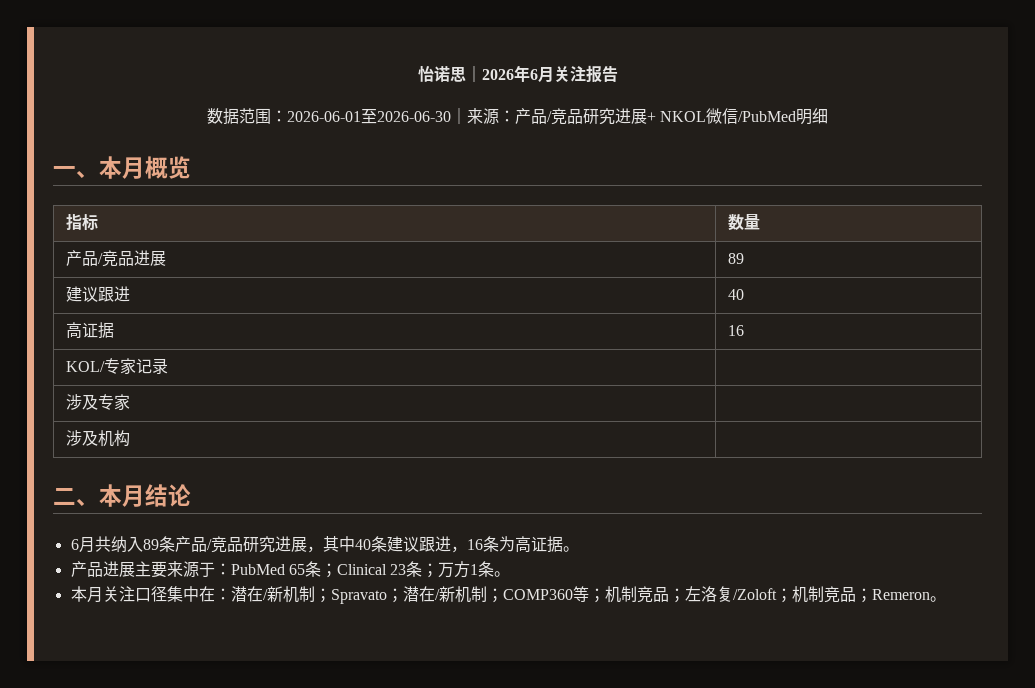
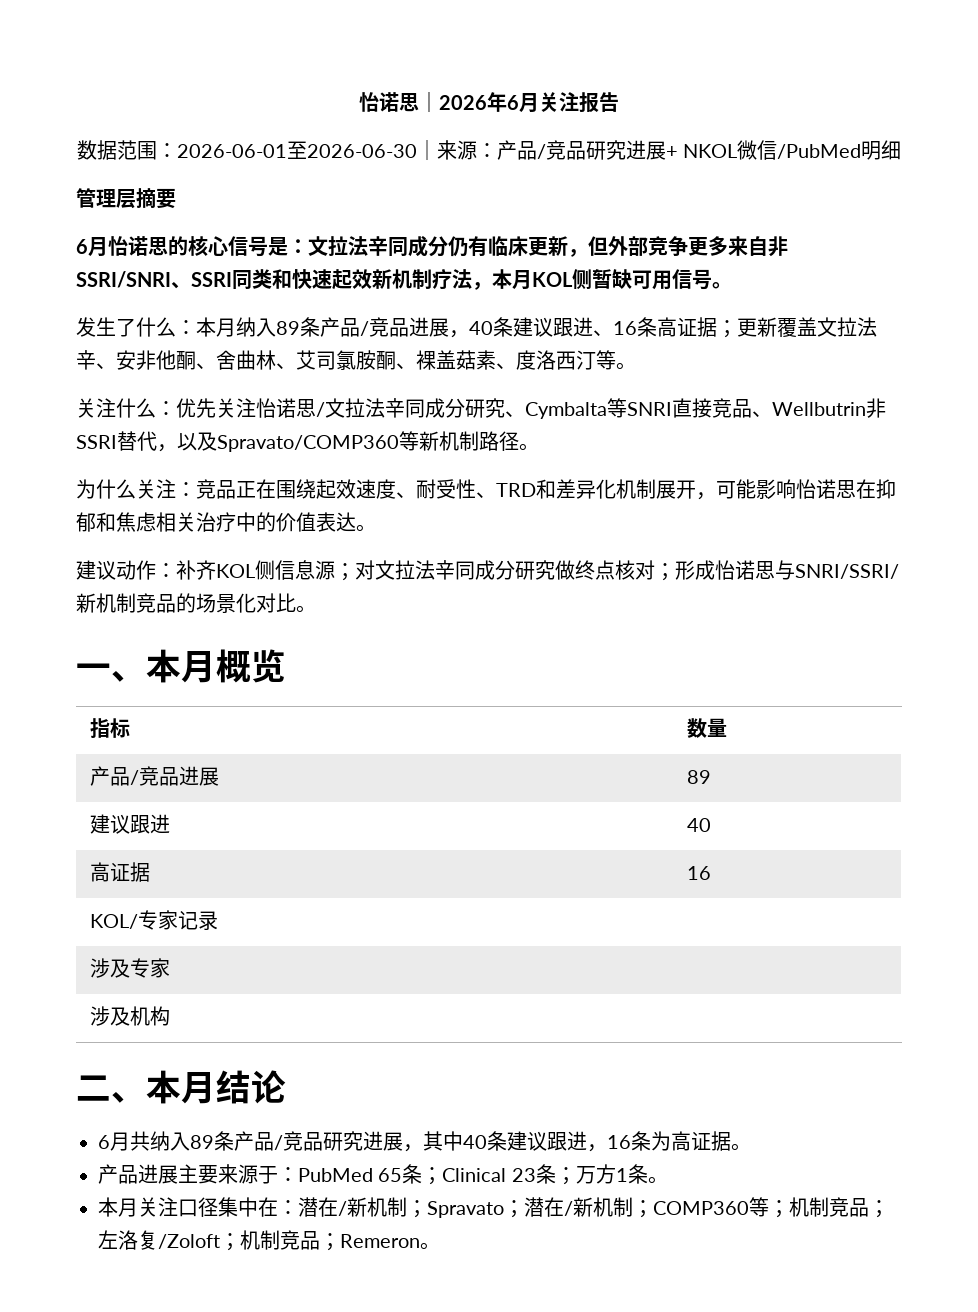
(829, 116) none -> [76,188,176,209] [76,235,788,257] [76,269,732,290] [76,317,877,338] [76,350,636,370] [76,398,886,419] [76,431,539,452] [76,479,896,500] [76,512,376,532] [76,560,899,581] [76,593,316,613] // 管理层摘要 // 6月怡诺思的核心信号是：文拉法辛同成分仍有临床更新，但外部竞争更多来自非SSRI/SNRI、SSRI同类和快速起效新机制疗法，本月KOL侧暂缺可用信号。 // 发生了什么：本月纳入89条产品/竞品进展，40条建议跟进、16条高证据；更新覆盖文拉法辛、安非他酮、舍曲林、艾司氯胺酮、裸盖菇素、度洛西汀等。 // 关注什么：优先关注怡诺思/文拉法辛同成分研究、Cymbalta等SNRI直接竞品、Wellbutrin非SSRI替代，以及Spravato/COMP360等新机制路径。 // 为什么关注：竞品正在围绕起效速度、耐受性、TRD和差异化机制展开，可能影响怡诺思在抑郁和焦虑相关治疗中的价值表达。 // 建议动作：补齐KOL侧信息源；对文拉法辛同成分研究做终点核对；形成怡诺思与SNRI/SSRI/新机制竞品的场景化对比。

